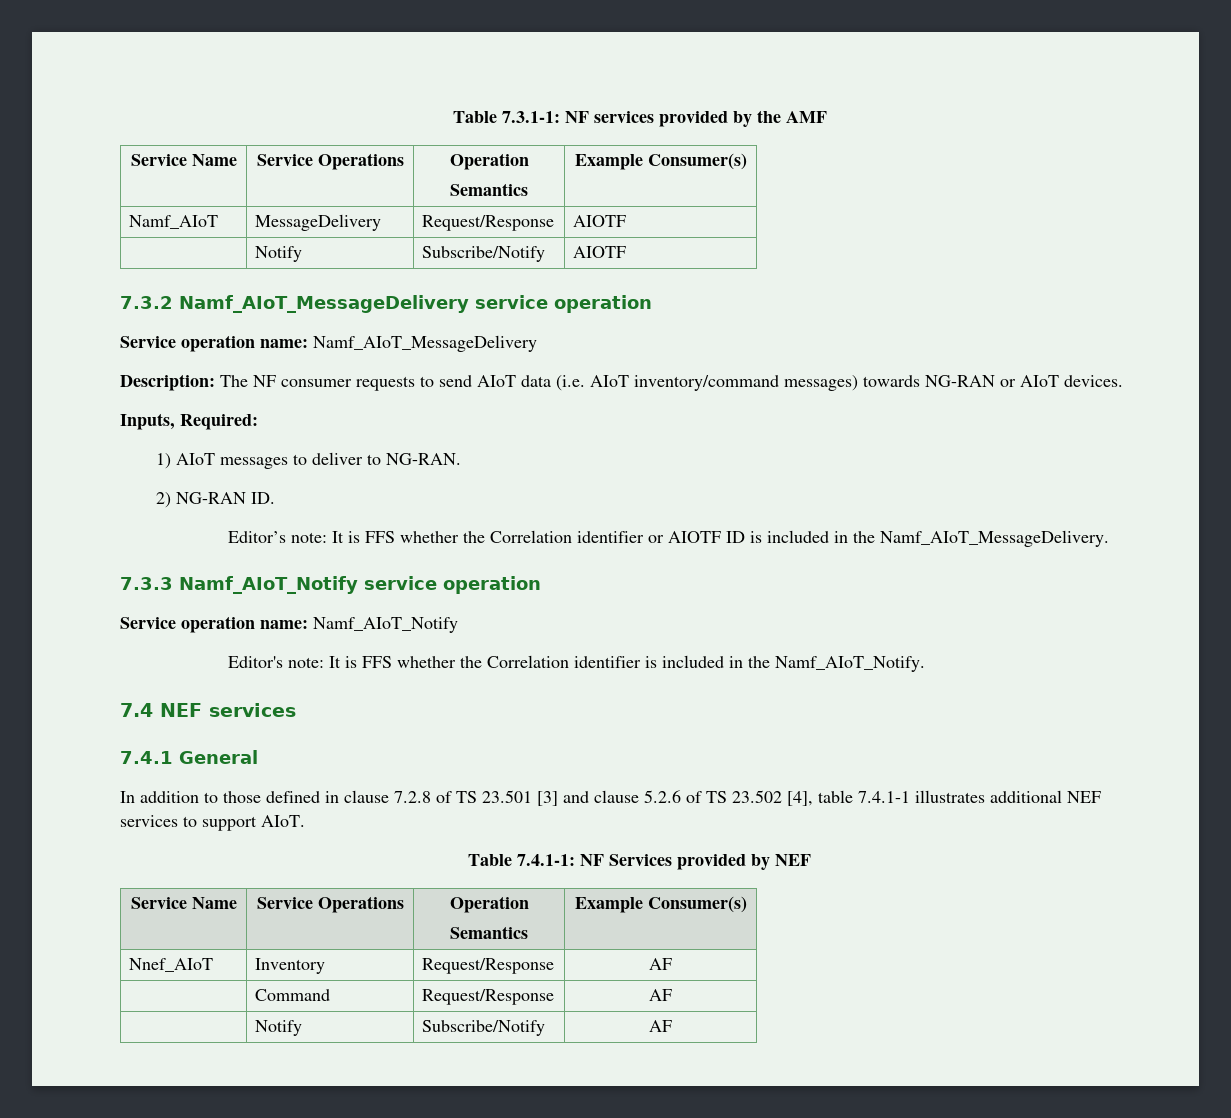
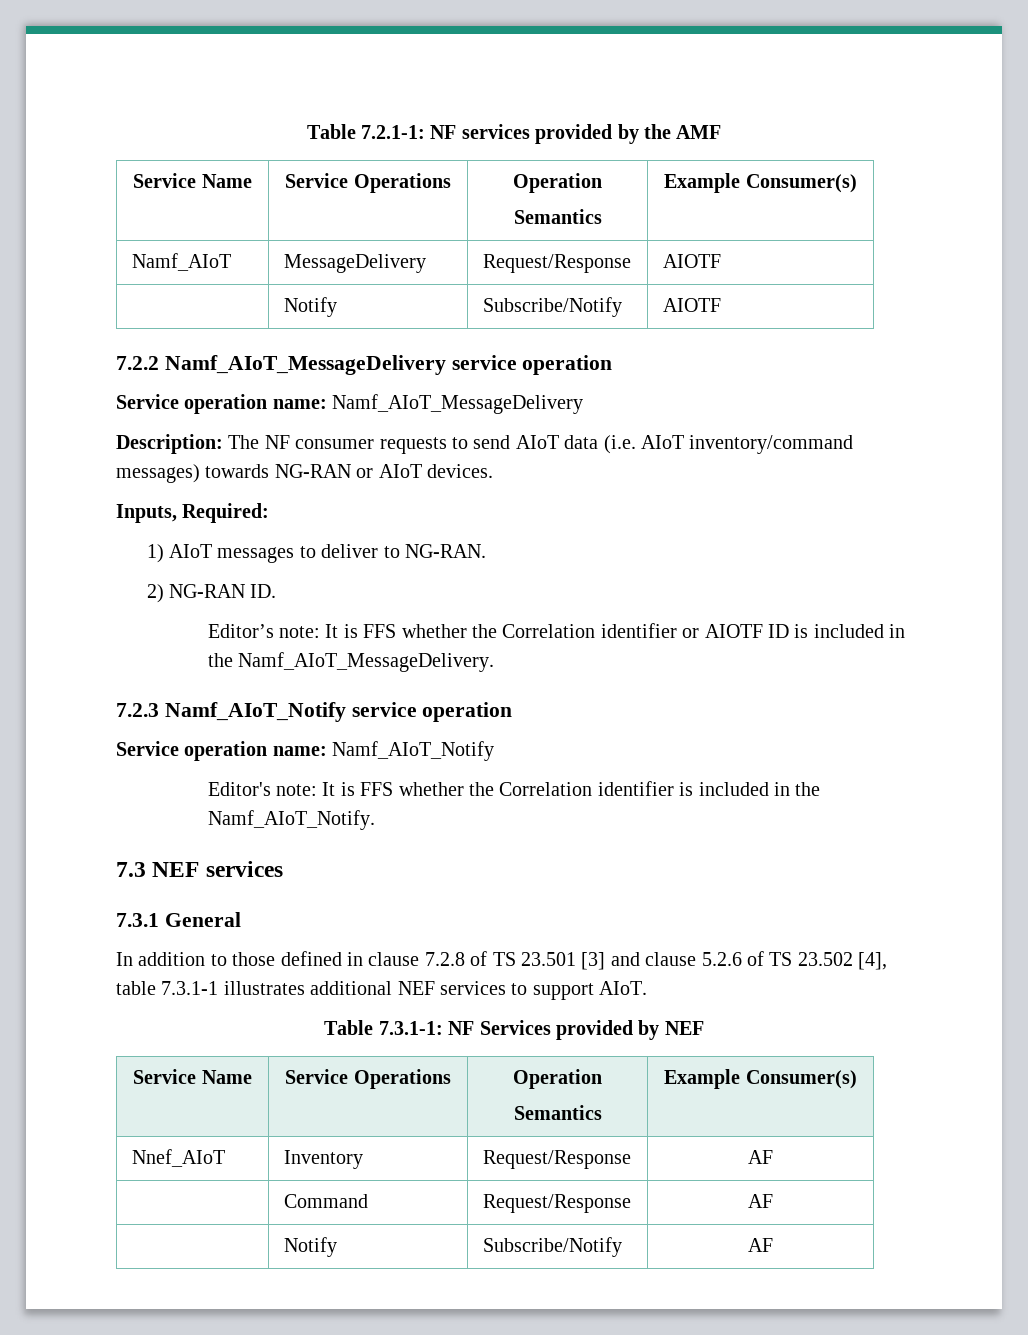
[452,111,560,123] Table 7.3.1-1: -> [306,124,425,139] Table 7.2.1-1:
[120,296,173,309] 7.3.2 -> [116,356,159,370] 7.2.2
[120,577,173,590] 7.3.3 -> [116,703,159,717] 7.2.3
[120,703,153,717] 7.4 -> [116,862,146,877] 7.3
[120,751,173,764] 7.4.1 -> [116,913,159,927] 7.3.1
[858,791,910,803] 7.4.1-1 -> [161,981,219,995] 7.3.1-1
[517,854,575,866] 7.4.1-1: -> [378,1021,443,1035] 7.3.1-1:

